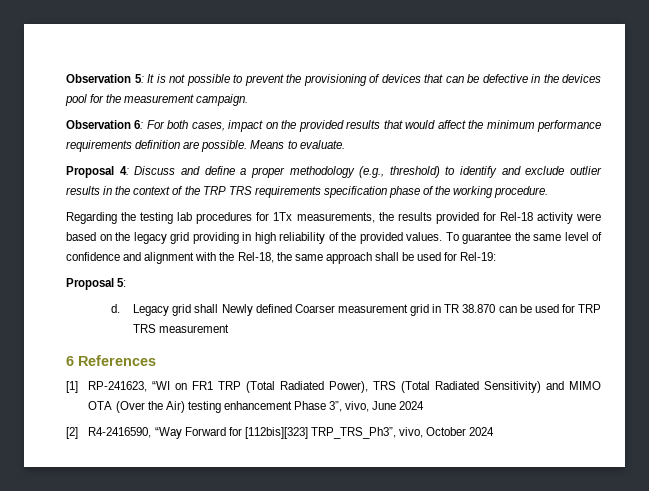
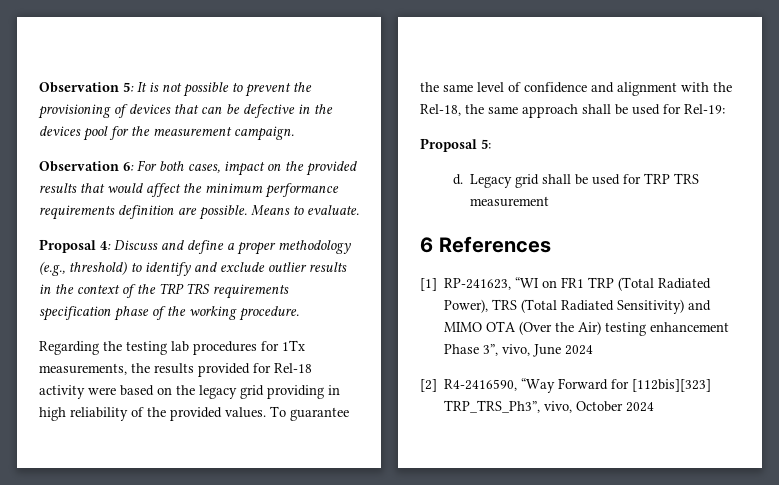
[221,304,517,316] Newly defined Coarser measurement grid in TR 38.870 can -> (571, 179) none

